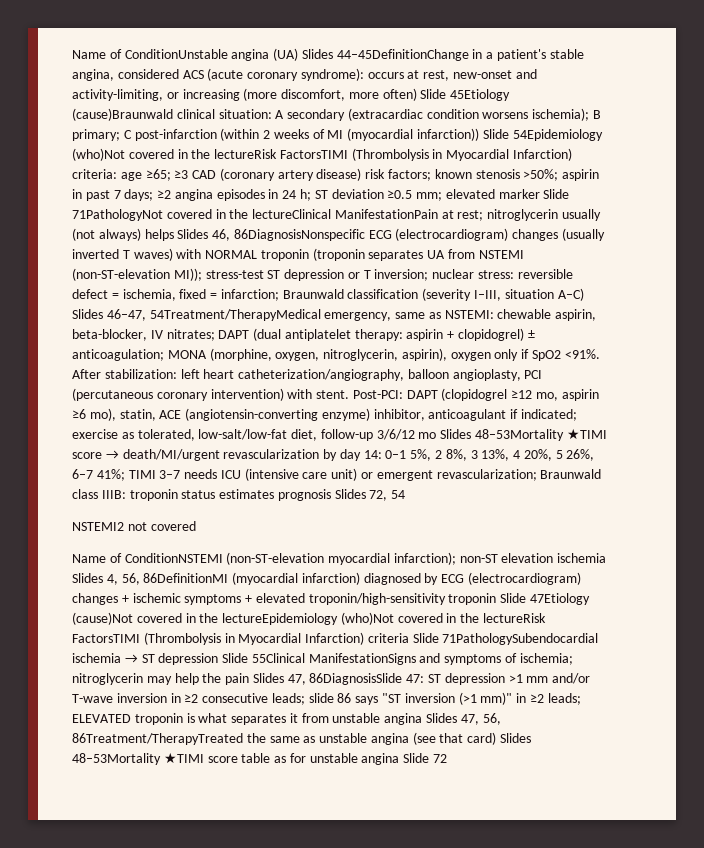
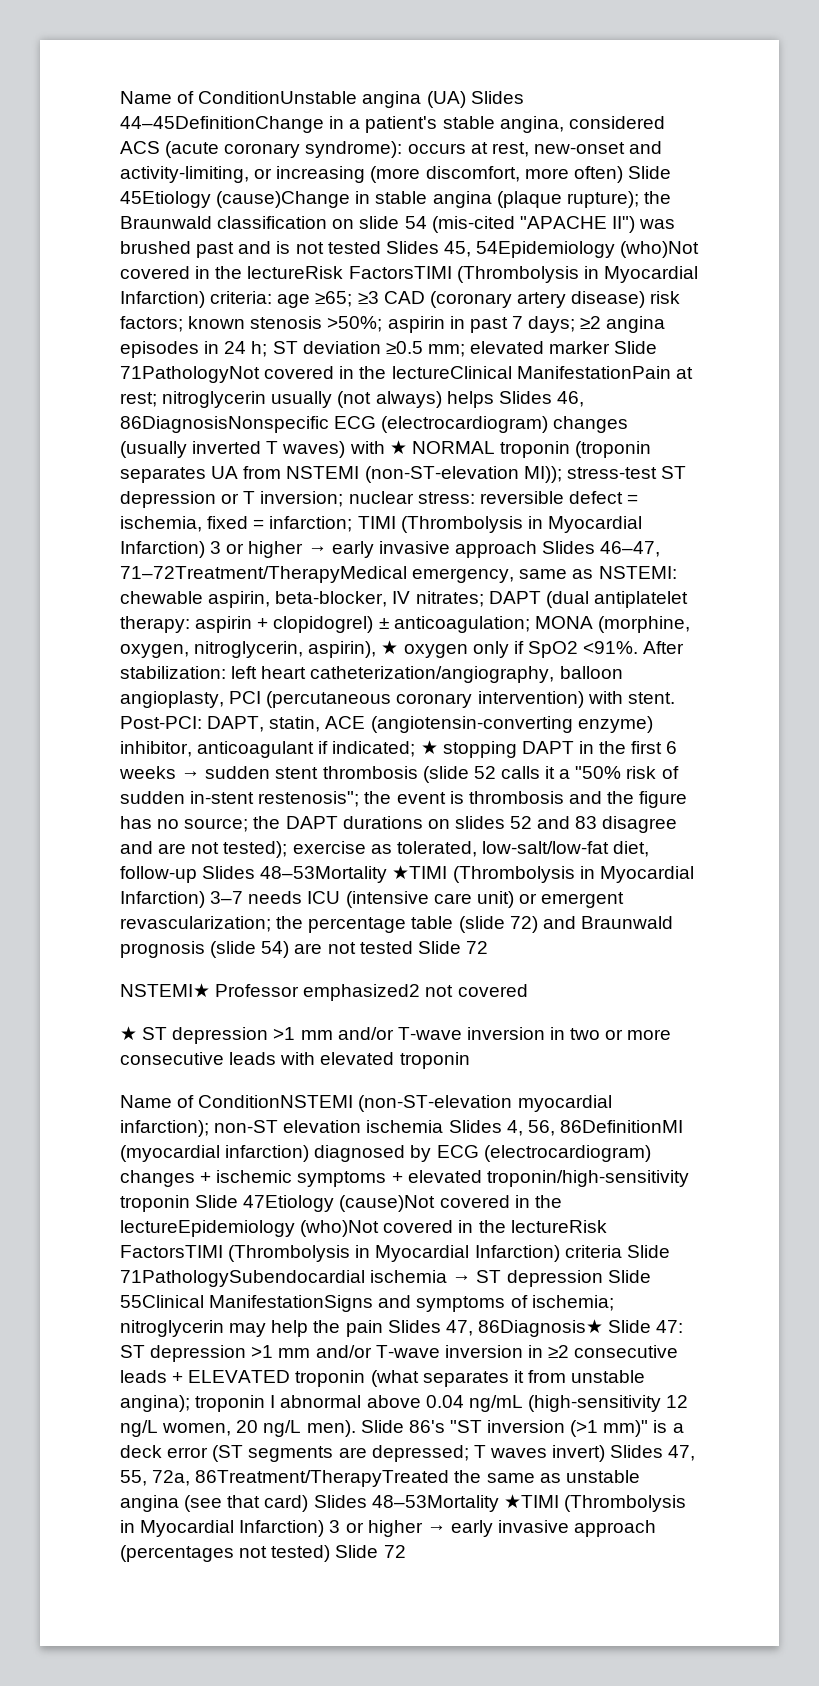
[72,108,602,121] [72,128,509,141] (cause)Braunwald clinical situation: A secondary (extracardiac condition worsens ischemia); B primary; C post-infarction (within 2 weeks of MI (myocardial infarction)) Slide -> [216,191,671,208] [120,216,676,233] [120,241,471,258] (cause)Change in stable angina (plaque rupture); the Braunwald classification on slide 54 (mis-cited "APACHE II") was brushed past and is not tested Slides 45,
(202, 254) none -> [389,440,407,455] ★
[282,288,584,301] Braunwald classification (severity I–III, situation A–C) -> [357,516,642,533] [120,541,537,558] TIMI (Thrombolysis in Myocardial Infarction) 3 or higher → early invasive approach
[149,309,321,321] 54Treatment/TherapyMedical -> [120,566,407,583] 71–72Treatment/TherapyMedical
(447, 354) none -> [381,640,399,655] ★
[406,388,599,401] [72,408,116,421] DAPT (clopidogrel ≥12 mo, aspirin ≥6 mo), -> [207,716,265,732] DAPT,
(578, 415) none -> [420,740,678,758] [119,766,679,783] [120,791,688,808] [120,816,678,833] [120,841,288,858] ★ stopping DAPT in the first 6 weeks → sudden stent thrombosis (slide 52 calls it a "50% risk of sudden in-stent restenosis"; the event is thrombosis and the figure has no source; the DAPT durations on slides 52 and 83 disagree and are not tested);
[376,428,607,441] [72,449,595,461] [72,469,156,481] 3/6/12 mo Slides 48–53Mortality ★TIMI score → death/MI/urgent revascularization by day 14: 0–1 5%, 2 8%, 3 13%, 4 20%, 5 26%, 6–7 41%; TIMI -> [202,865,694,883] [120,891,205,908] Slides 48–53Mortality ★TIMI (Thrombolysis in Myocardial Infarction)
[540,469,602,479] [72,489,406,501] [72,521,196,531] Braunwald class IIIB: troponin status estimates prognosis Slides 72, 54 // NSTEMI2 not covered -> [276,916,673,933] [120,941,488,958] [120,983,528,1001] [120,1026,672,1044] [120,1052,470,1069] the percentage table (slide 72) and Braunwald prognosis (slide 54) are not tested Slide 72 // NSTEMI★ Professor emphasized2 not covered // ★ ST depression >1 mm and/or T-wave inversion in two or more consecutive leads with elevated troponin
[309,673,403,685] 86DiagnosisSlide -> [477,1319,652,1337] 86Diagnosis★ Slide
[271,692,581,705] [72,713,501,725] leads; slide 86 says "ST inversion (>1 mm)" in ≥2 leads; ELEVATED troponin is what separates it from unstable angina Slides 47, 56, -> [120,1370,646,1387] [120,1395,689,1412] [120,1420,684,1437] [120,1445,696,1462] [120,1470,191,1486] leads + ELEVATED troponin (what separates it from unstable angina); troponin I abnormal above 0.04 ng/mL (high-sensitivity 12 ng/L women, 20 ng/L men). Slide 86's "ST inversion (>1 mm)" is a deck error (ST segments are depressed; T waves invert) Slides 47, 55, 72a,
[207,753,400,765] score table as for unstable angina -> [563,1495,686,1512] [120,1520,657,1537] [120,1545,331,1562] (Thrombolysis in Myocardial Infarction) 3 or higher → early invasive approach (percentages not tested)

